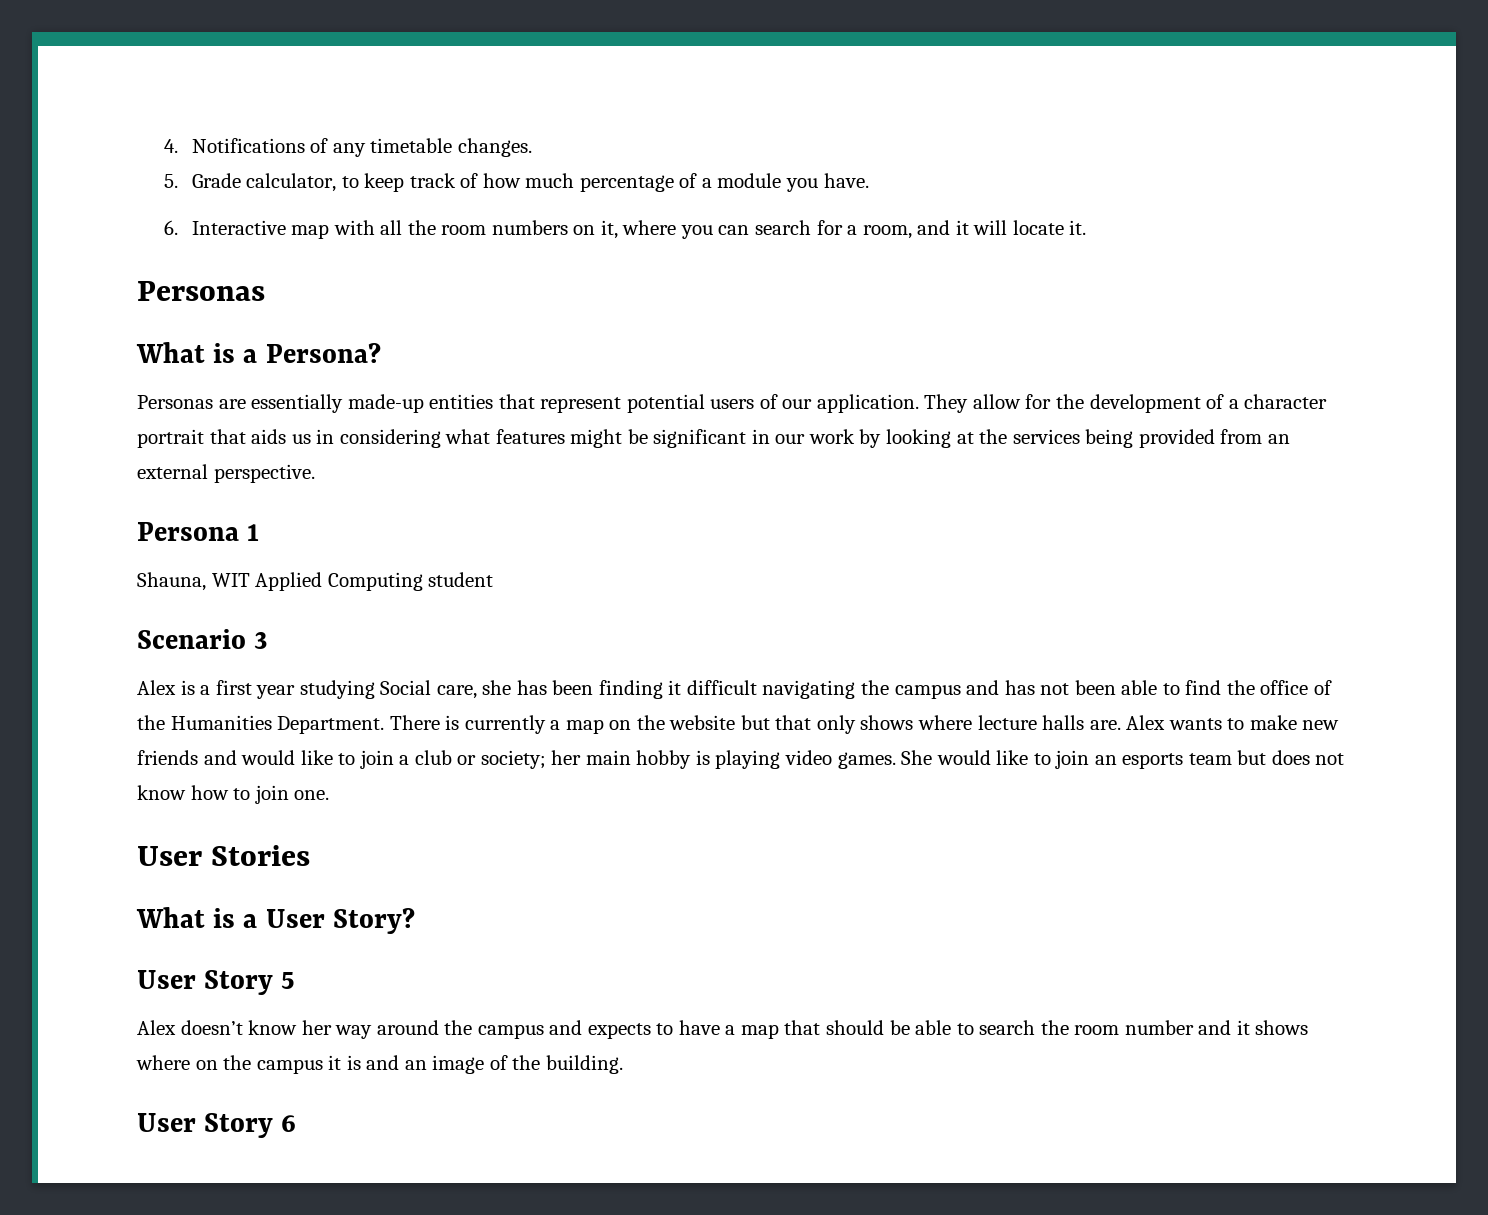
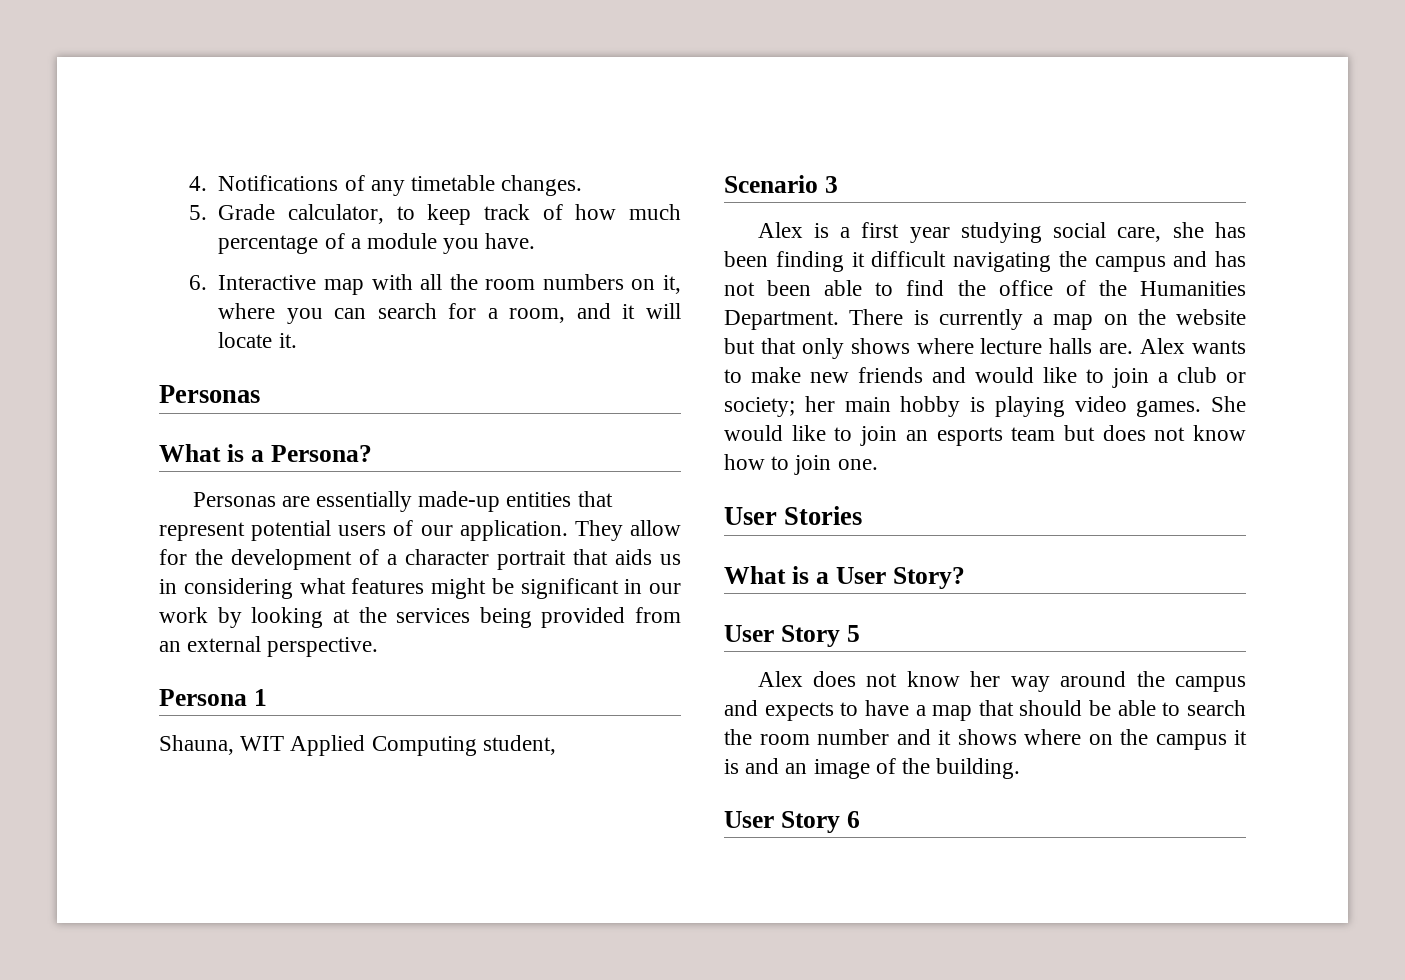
[428,572,494,587] student -> [482,735,556,755] student,
[380,680,432,695] Social -> [1053,222,1107,238] social
[180,1020,243,1035] doesn’t -> [812,671,898,687] does not

